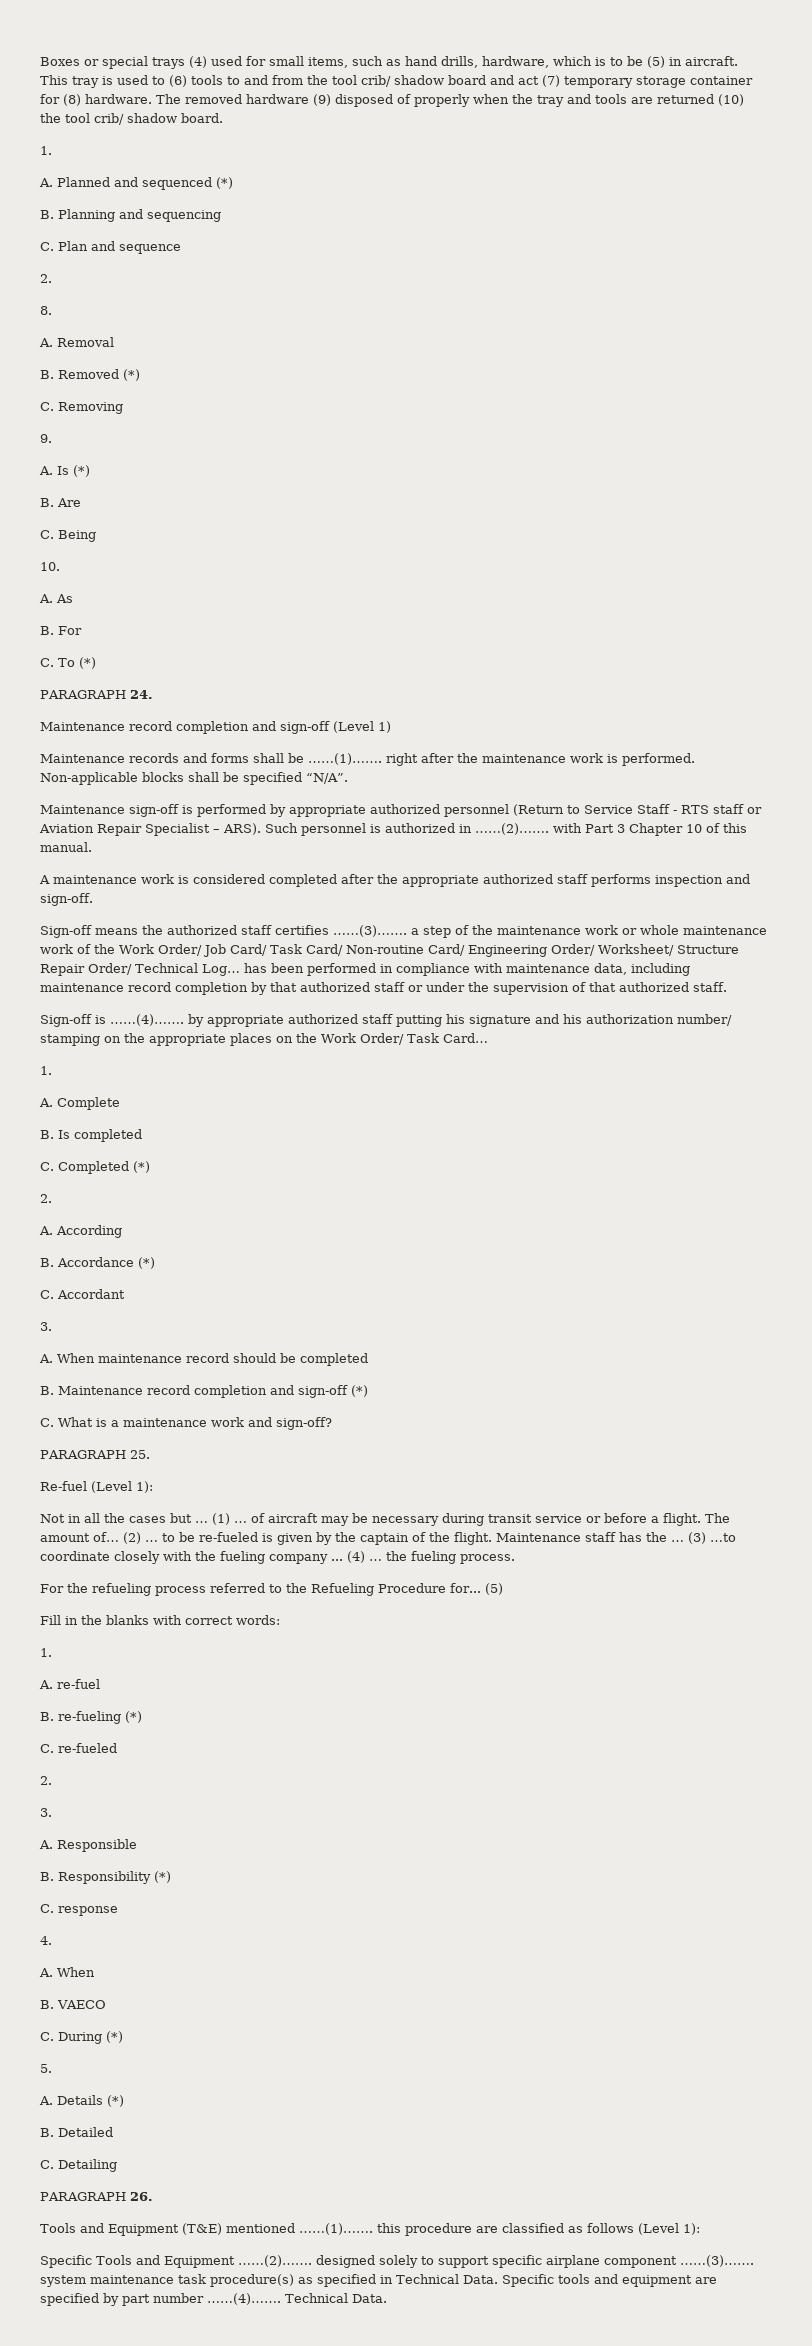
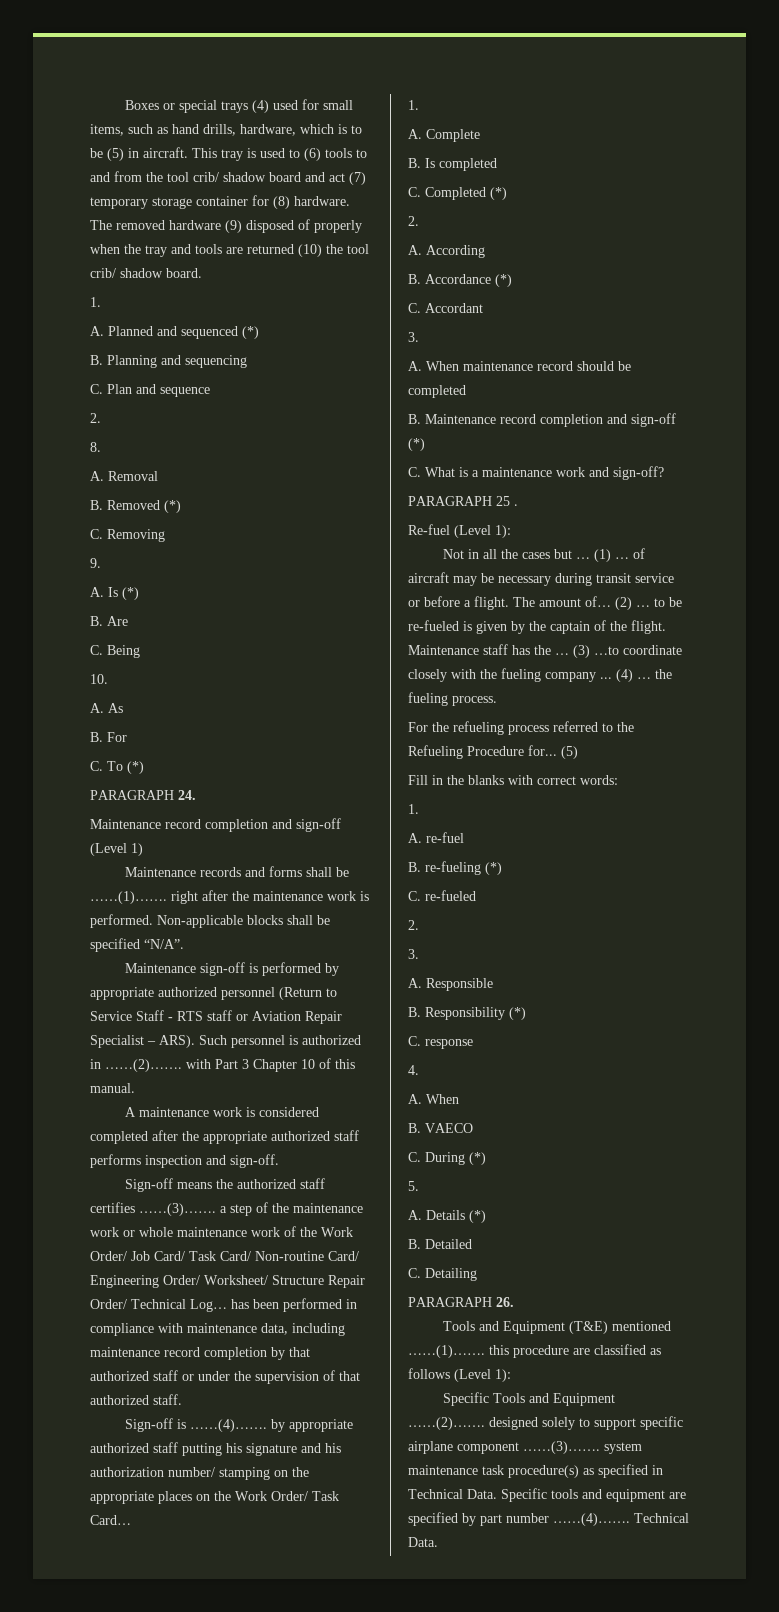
[129,1450,150,1459] 25. -> [496,496,518,506] 25 .

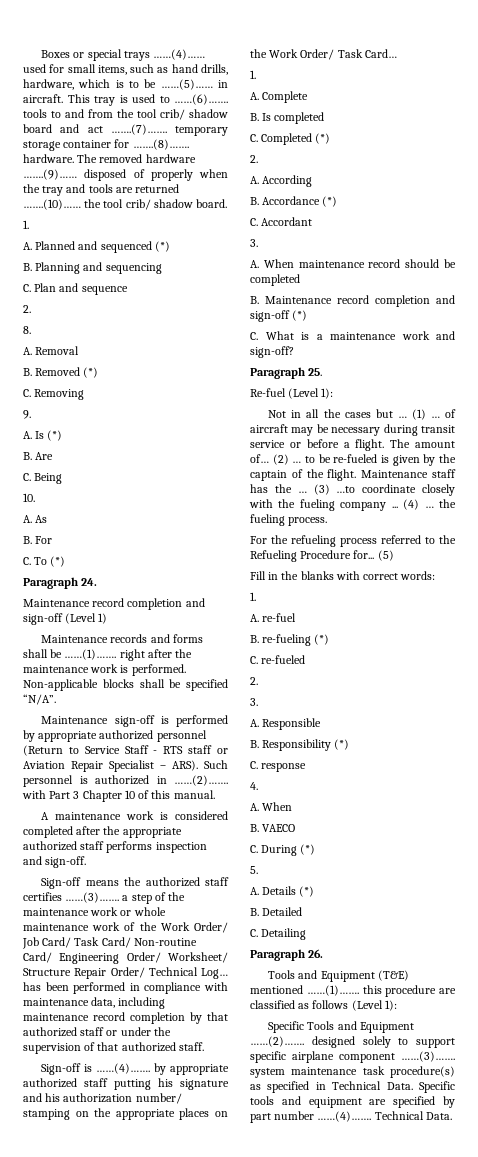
[252,100,270,113] (4) -> [153,49,206,60] ……(4)……
[107,148,124,161] (5) -> [160,79,213,90] ……(5)……
[304,148,321,161] (6) -> [174,94,228,105] ……(6)…….
[349,172,366,185] (7) -> [110,124,167,135] …….(7)…….
[273,196,290,209] (8) -> [132,139,189,150] …….(8)…….
[225,220,242,233] (9) -> [23,169,77,180] …….(9)……
[298,244,322,257] (10) -> [23,199,81,210] …….(10)……
[90,790,174,800] PARAGRAPH -> [23,577,78,589] Paragraph
[408,496,518,506] PARAGRAPH 25 . -> [250,367,323,379] Paragraph 25.
[408,1297,492,1307] PARAGRAPH -> [250,949,305,961] Paragraph

